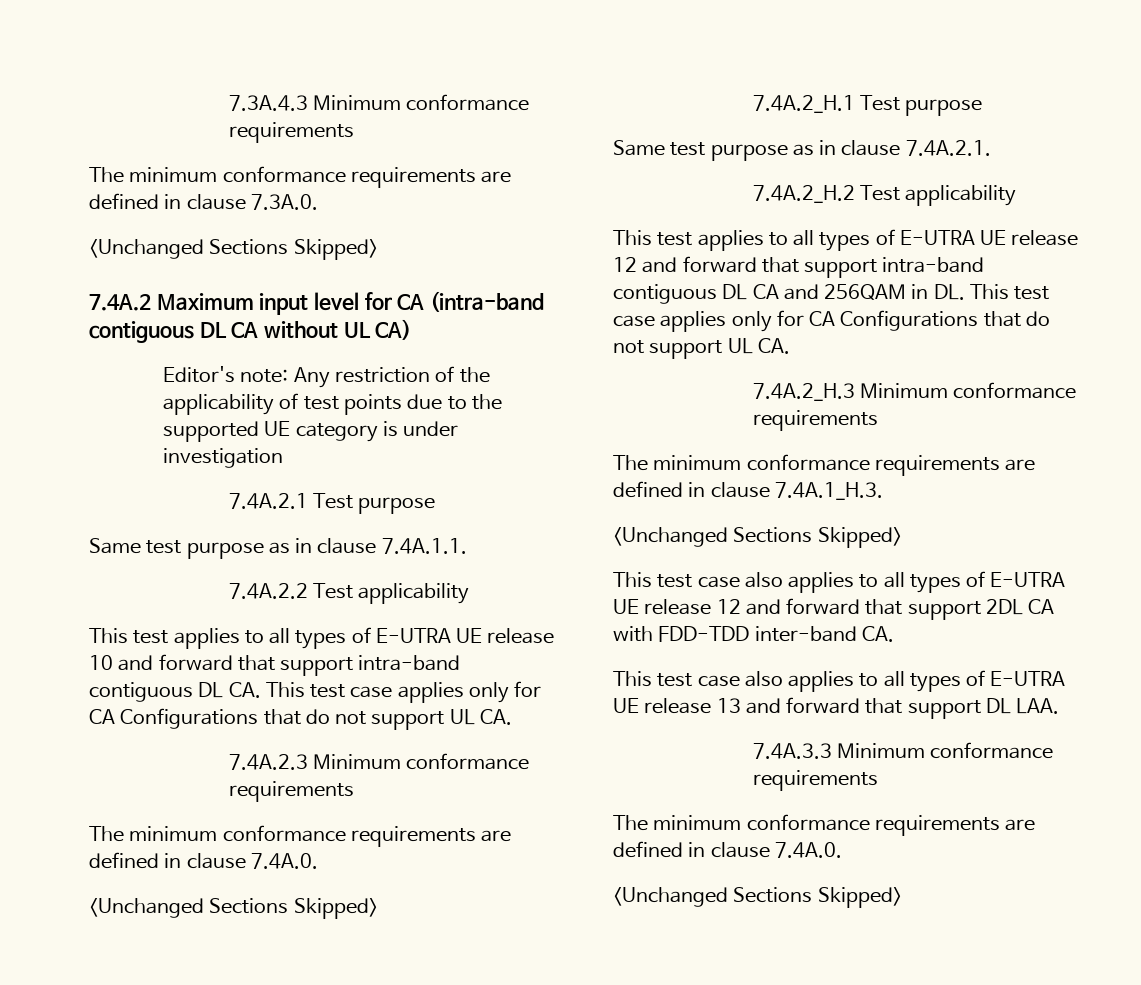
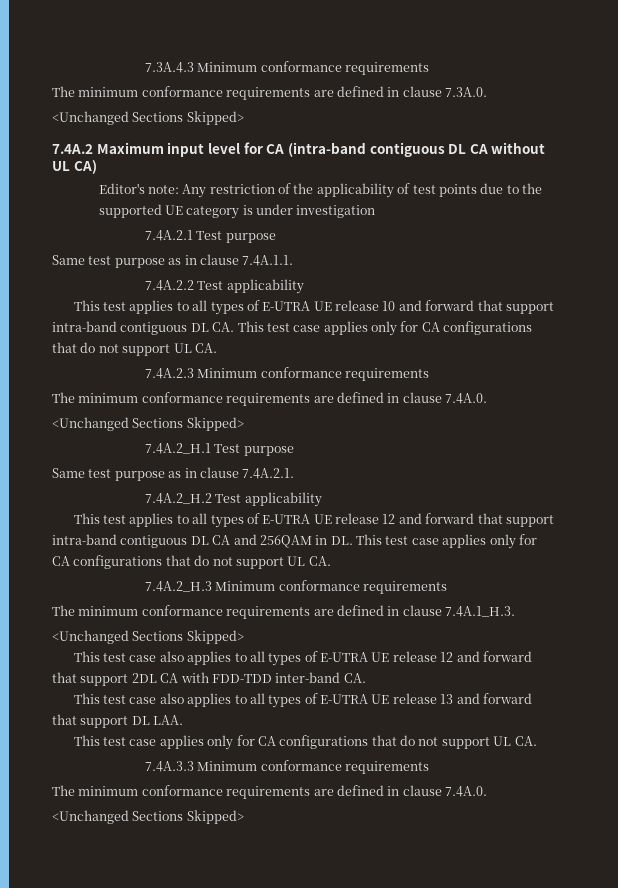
[120,708,259,729] Configurations -> [443,321,533,335] configurations
[840,310,979,331] Configurations -> [73,555,163,569] configurations
(1060, 706) none -> [73,735,537,750] // This test case applies only for CA configurations that do not support UL CA.

